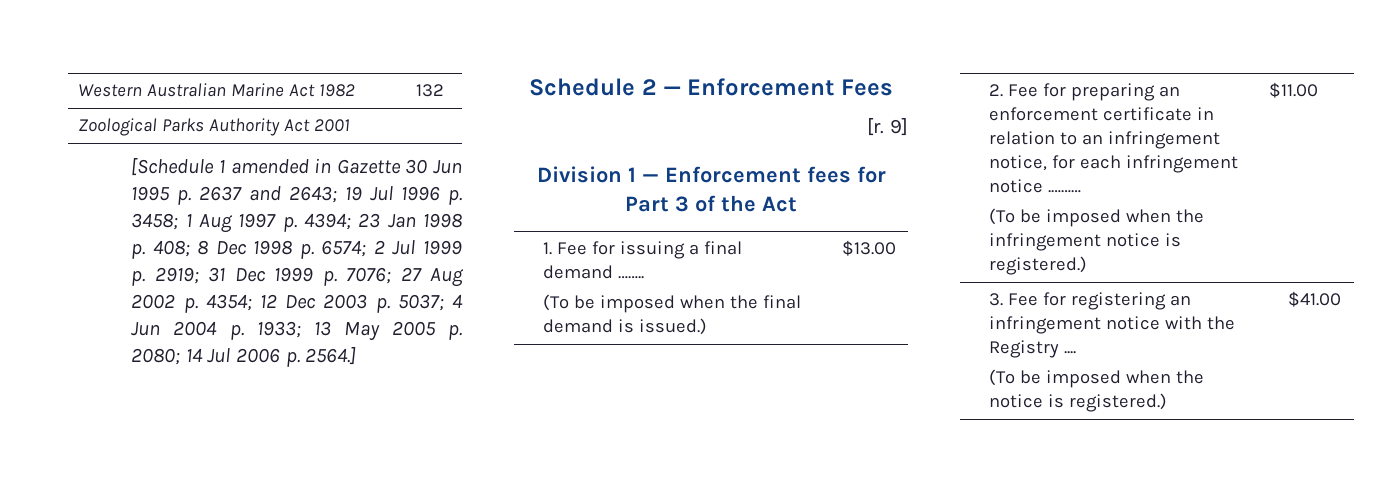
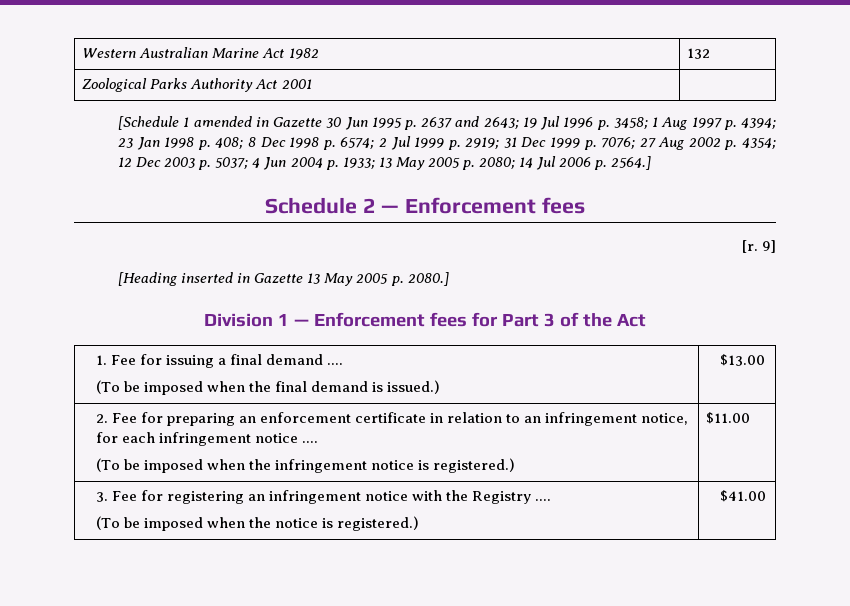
[840,79,893,96] Fees -> [541,197,585,214] fees
(908, 127) none -> [118,272,449,286] // [Heading inserted in Gazette 13 May 2005 p. 2080.]
[617,276,644,279] …….. -> [326,363,343,365] ....
[1047,190,1081,193] .……… -> [301,441,318,443] ....

